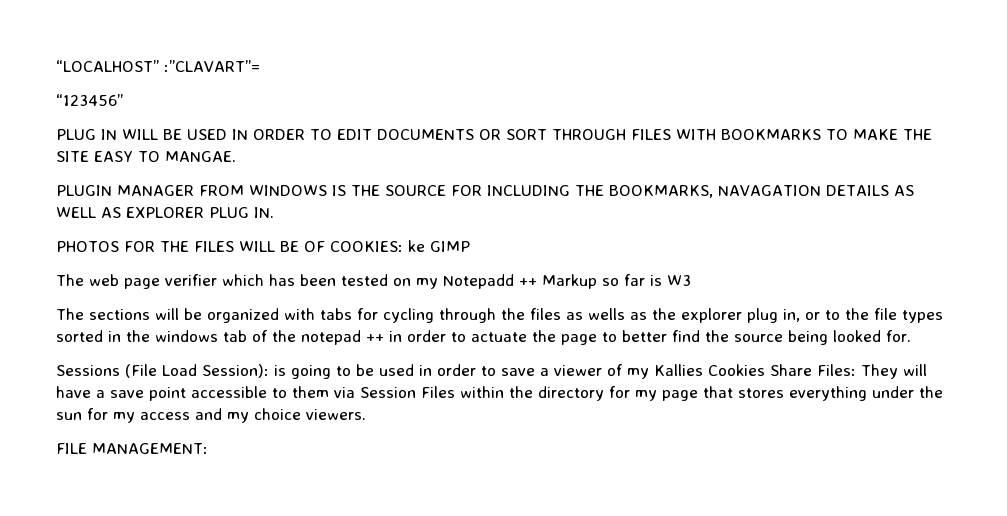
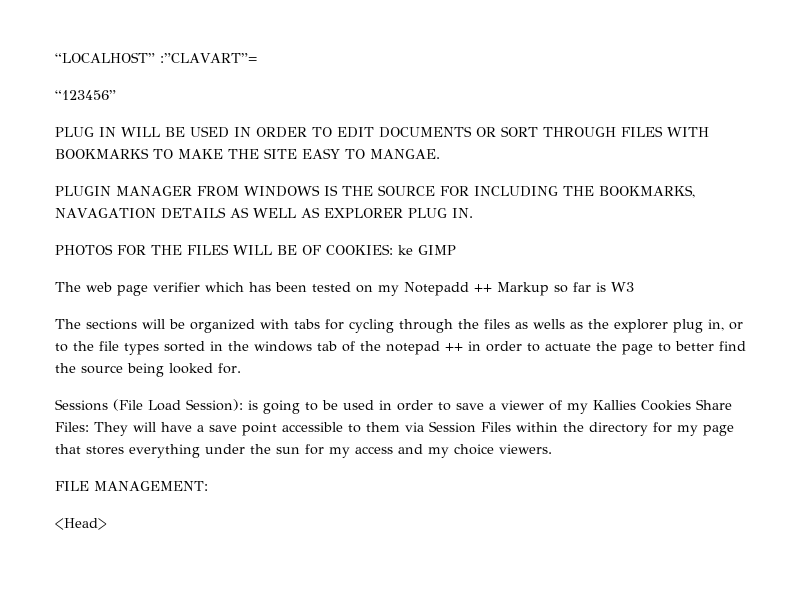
(208, 448) none -> [55,518,107,530] // <Head>

